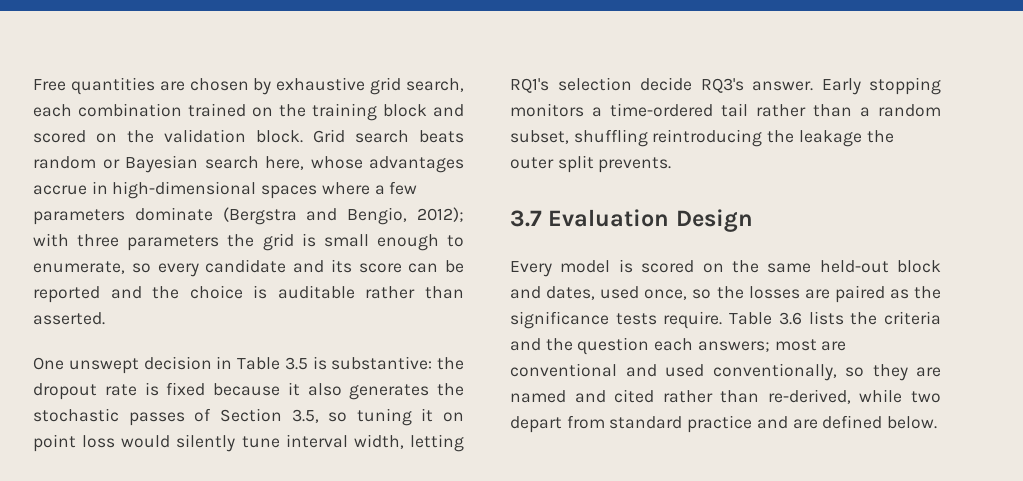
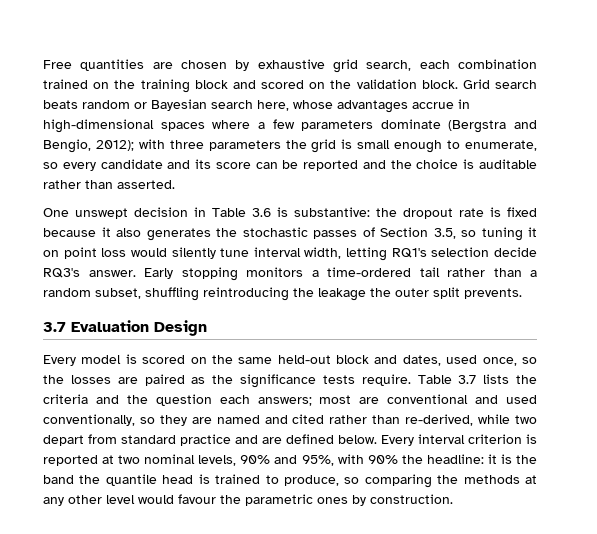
[284,357,308,370] 3.5 -> [252,208,271,217] 3.6
[778,312,802,325] 3.6 -> [458,375,477,384] 3.7
(938, 422) none -> [381,434,537,446] [43,454,537,466] [43,474,537,488] [43,494,453,506] Every interval criterion is reported at two nominal levels, 90% and 95%, with 90% the headline: it is the band the quantile head is trained to produce, so comparing the methods at any other level would favour the parametric ones by construction.

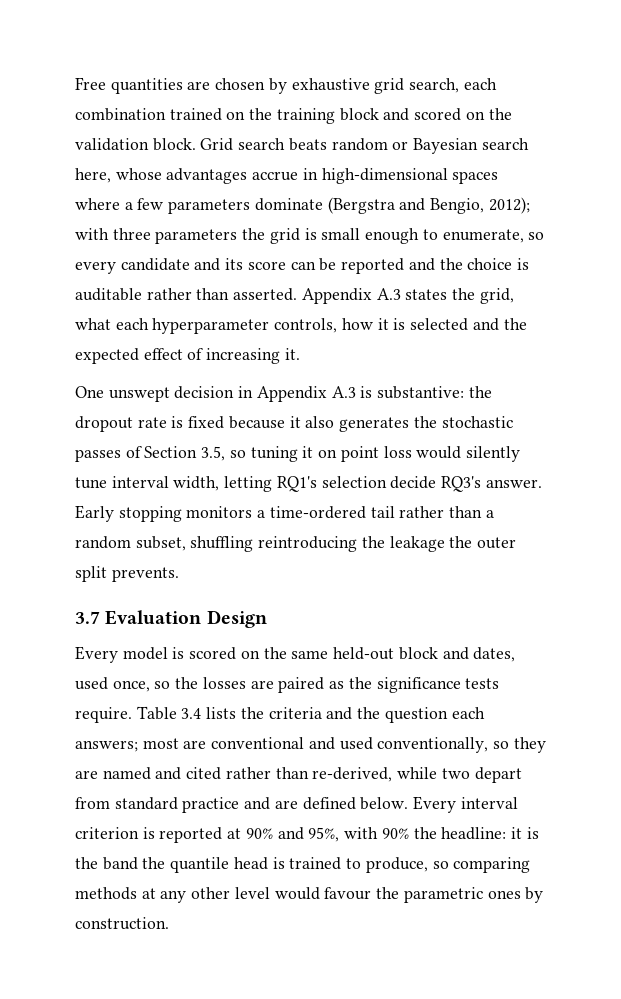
(175, 184) none -> [301,288,514,304] [75,318,527,334] [75,348,300,364] Appendix A.3 states the grid, what each hyperparameter controls, how it is selected and the expected effect of increasing it.
[212,208,271,217] Table 3.6 -> [256,386,356,402] Appendix A.3
[458,375,477,384] 3.7 -> [181,708,202,719] 3.4
[118,454,237,466] two nominal levels, -> (242, 833) none
[437,475,459,484] the -> (531, 865) none

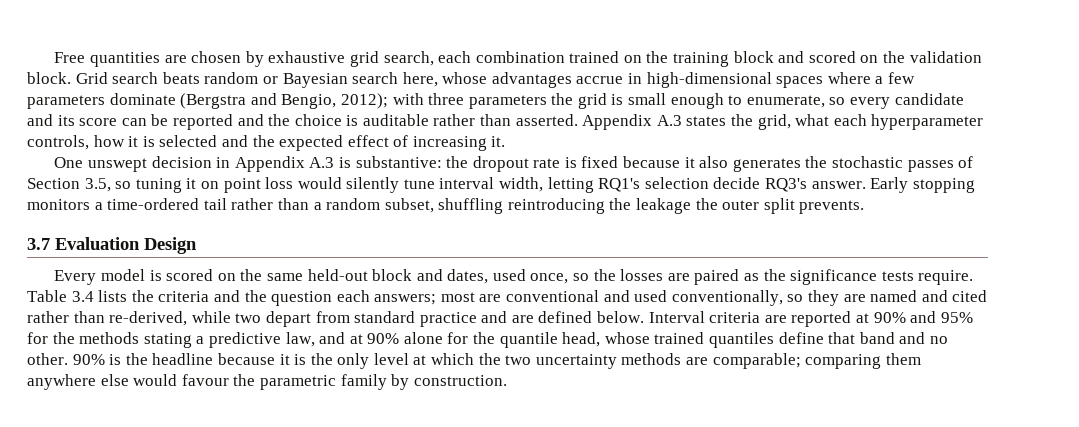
[413,796,518,813] [75,827,539,843] [75,857,531,873] [75,887,270,903] Every interval criterion is reported at 90% and 95%, with 90% the headline: it is the band the quantile head is trained to produce, so comparing methods at any other level -> [648,311,973,327] [27,332,948,348] [27,353,921,369] [27,374,129,390] Interval criteria are reported at 90% and 95% for the methods stating a predictive law, and at 90% alone for the quantile head, whose trained quantiles define that band and no other. 90% is the headline because it is the only level at which the two uncertainty methods are comparable; comparing them anywhere else
[487,890,521,899] ones -> [340,374,387,390] family

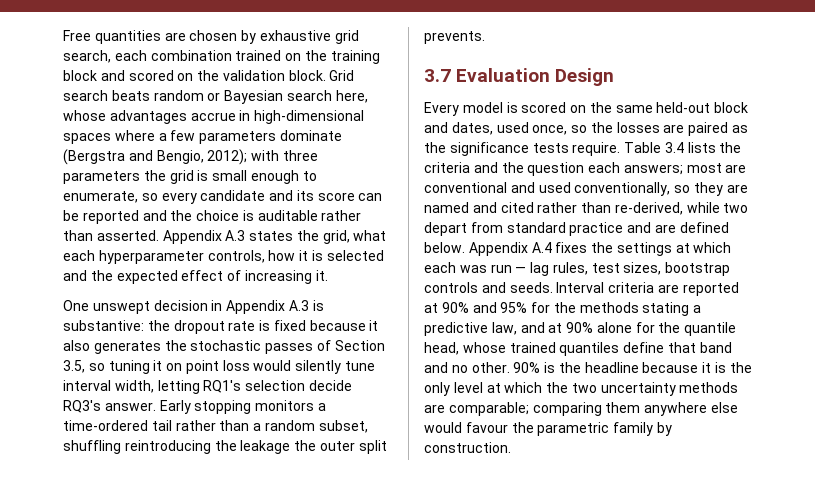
(645, 317) none -> [468,242,732,256] [424,262,731,276] [424,282,553,293] Appendix A.4 fixes the settings at which each was run — lag rules, test sizes, bootstrap controls and seeds.

